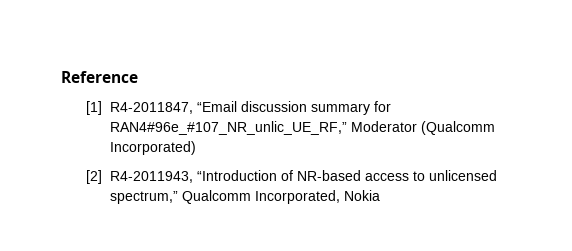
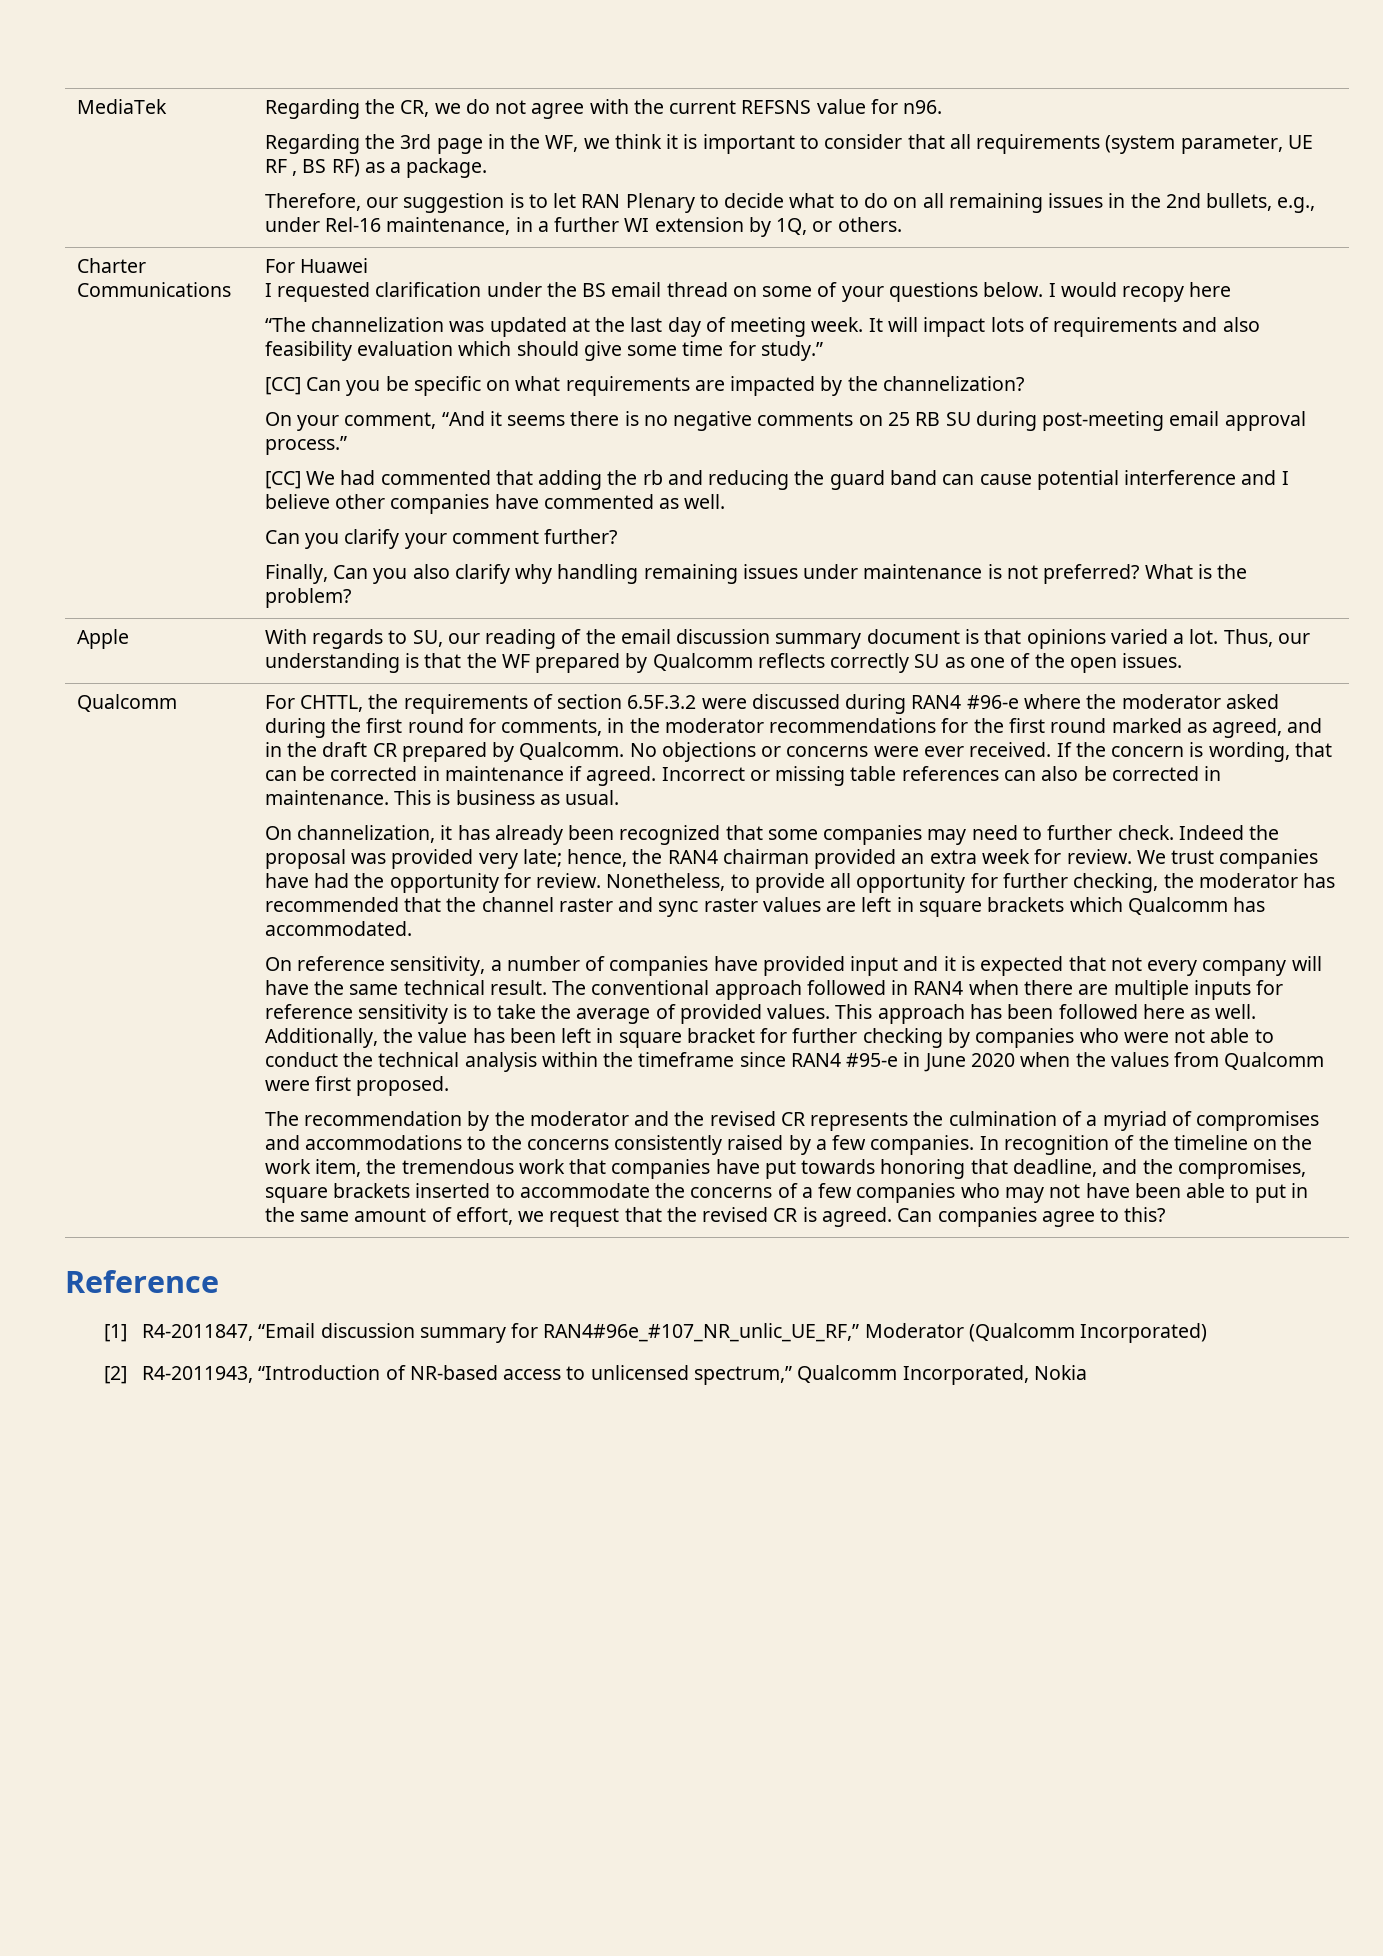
(61, 77) none -> [76,99,167,114] [264,99,943,119] [264,134,1313,154] [264,158,488,178] [264,193,1316,213] [264,217,902,237] [76,258,146,273] [76,282,231,297] [264,258,369,273] [264,282,1232,302] [264,317,1260,337] [264,341,823,361] [264,376,1024,396] [264,411,1306,431] [264,436,347,455] [264,470,1289,490] [264,494,726,514] [264,529,618,549] [264,564,1248,584] [264,588,351,608] [76,629,129,649] [264,629,1310,649] [264,653,1183,673] [76,694,177,712] [264,694,1279,714] [264,718,1323,738] [264,742,1332,762] [264,766,1222,786] [264,790,620,805] [264,825,1280,845] [264,849,1319,869] [264,873,1336,893] [264,897,1266,917] [264,921,412,936] [264,956,1322,976] [264,980,1284,1000] [264,1004,1257,1024] [264,1028,1274,1048] [264,1052,1325,1072] [264,1076,450,1096] [264,1111,1320,1131] [264,1135,1313,1155] [264,1159,1306,1179] [264,1183,1308,1203] [264,1207,1166,1227] MediaTek | Regarding the CR, we do not agree with the current REFSNS value for n96. // Regarding the 3rd page in the WF, we think it is important to consider that all requirements (system parameter, UE RF , BS RF) as a package. // Therefore, our suggestion is to let RAN Plenary to decide what to do on all remaining issues in the 2nd bullets, e.g., under Rel-16 maintenance, in a further WI extension by 1Q, or others. // Charter Communications | For Huawei // I requested clarification under the BS email thread on some of your questions below. I would recopy here // “The channelization was updated at the last day of meeting week. It will impact lots of requirements and also feasibility evaluation which should give some time for study.” // [CC] Can you be specific on what requirements are impacted by the channelization? // On your comment, “And it seems there is no negative comments on 25 RB SU during post-meeting email approval process.” // [CC] We had commented that adding the rb and reducing the guard band can cause potential interference and I believe other companies have commented as well. // Can you clarify your comment further? // Finally, Can you also clarify why handling remaining issues under maintenance is not preferred? What is the problem? // Apple | With regards to SU, our reading of the email discussion summary document is that opinions varied a lot. Thus, our understanding is that the WF prepared by Qualcomm reflects correctly SU as one of the open issues. // Qualcomm | For CHTTL, the requirements of section 6.5F.3.2 were discussed during RAN4 #96-e where the moderator asked during the first round for comments, in the moderator recommendations for the first round marked as agreed, and in the draft CR prepared by Qualcomm. No objections or concerns were ever received. If the concern is wording, that can be corrected in maintenance if agreed. Incorrect or missing table references can also be corrected in maintenance. This is business as usual. // On channelization, it has already been recognized that some companies may need to further check. Indeed the proposal was provided very late; hence, the RAN4 chairman provided an extra week for review. We trust companies have had the opportunity for review. Nonetheless, to provide all opportunity for further checking, the moderator has recommended that the channel raster and sync raster values are left in square brackets which Qualcomm has accommodated. // On reference sensitivity, a number of companies have provided input and it is expected that not every company will have the same technical result. The conventional approach followed in RAN4 when there are multiple inputs for reference sensitivity is to take the average of provided values. This approach has been followed here as well. Additionally, the value has been left in square bracket for further checking by companies who were not able to conduct the technical analysis within the timeframe since RAN4 #95-e in June 2020 when the values from Qualcomm were first proposed. // The recommendation by the moderator and the revised CR represents the culmination of a myriad of compromises and accommodations to the concerns consistently raised by a few companies. In recognition of the timeline on the work item, the tremendous work that companies have put towards honoring that deadline, and the compromises, square brackets inserted to accommodate the concerns of a few companies who may not have been able to put in the same amount of effort, we request that the revised CR is agreed. Can companies agree to this? //

